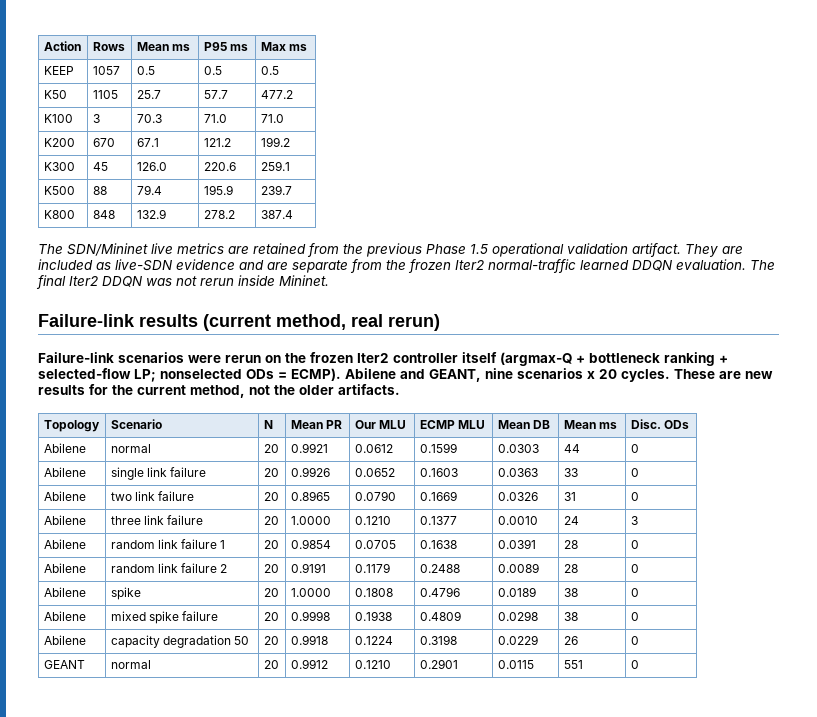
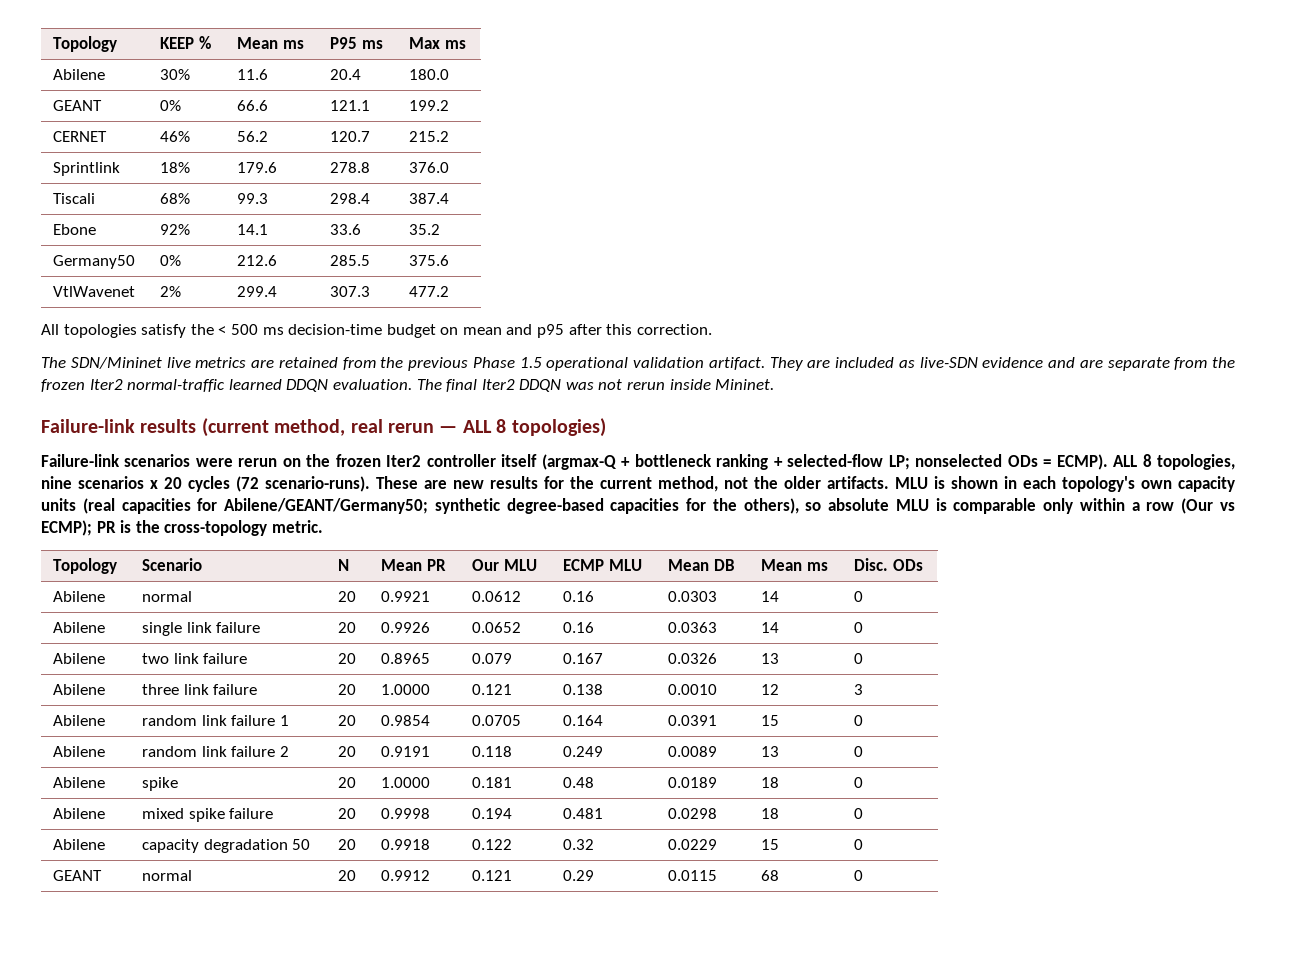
[43,41,81,51] [92,42,125,51] Action | Rows -> [53,36,118,52] [160,36,211,49] Topology | KEEP %
[43,66,74,75] [92,66,120,75] [136,66,155,75] [203,66,222,75] [260,66,279,75] [43,90,67,99] [92,90,118,99] [136,90,161,99] [203,90,228,99] [260,90,293,99] [43,114,73,123] [92,114,100,123] [136,114,162,123] [203,114,227,123] [260,114,284,123] [43,138,75,147] [92,138,115,147] [136,138,159,147] [203,138,231,147] [260,137,290,147] [43,162,75,171] [92,162,108,171] [136,162,167,171] [203,162,236,171] [260,161,290,171] [43,186,75,195] [92,186,107,195] [136,185,162,195] [203,185,233,195] [260,185,292,195] [43,210,75,219] [92,210,115,219] [136,209,166,219] [203,210,235,219] [260,210,293,219] KEEP | 1057 | 0.5 | 0.5 | 0.5 // K50 | 1105 | 25.7 | 57.7 | 477.2 // K100 | 3 | 70.3 | 71.0 | 71.0 // K200 | 670 | 67.1 | 121.2 | 199.2 // K300 | 45 | 126.0 | 220.6 | 259.1 // K500 | 88 | 79.4 | 195.9 | 239.7 // K800 | 848 | 132.9 | 278.2 | 387.4 -> [53,69,106,80] [160,69,191,80] [237,69,269,80] [330,69,362,80] [409,69,450,80] [53,100,103,111] [160,100,182,111] [237,100,269,111] [330,100,371,111] [409,100,450,111] [53,131,108,142] [160,131,191,142] [237,131,269,142] [330,131,371,142] [409,131,450,142] [53,162,121,176] [160,162,191,173] [237,162,278,173] [330,162,371,173] [409,162,450,173] [53,193,96,204] [160,193,191,204] [237,193,269,204] [330,193,371,204] [409,193,450,204] [53,224,97,235] [160,224,191,235] [237,224,269,235] [330,224,362,235] [409,224,441,235] [53,255,136,269] [160,255,182,266] [237,255,278,266] [330,255,371,266] [409,255,450,266] [53,286,136,297] [160,286,182,297] [237,286,278,297] [330,286,371,297] [409,286,450,297] [41,324,712,338] Abilene | 30% | 11.6 | 20.4 | 180.0 // GEANT | 0% | 66.6 | 121.1 | 199.2 // CERNET | 46% | 56.2 | 120.7 | 215.2 // Sprintlink | 18% | 179.6 | 278.8 | 376.0 // Tiscali | 68% | 99.3 | 298.4 | 387.4 // Ebone | 92% | 14.1 | 33.6 | 35.2 // Germany50 | 0% | 212.6 | 285.5 | 375.6 // VtlWavenet | 2% | 299.4 | 307.3 | 477.2 // All topologies satisfy the < 500 ms decision-time budget on mean and p95 after this correction.
[388,314,440,331] rerun) -> [388,418,606,437] rerun — ALL 8 topologies)
[345,368,481,382] Abilene and GEANT, -> [1113,454,1236,470] ALL 8 topologies,
[621,369,670,382] cycles. -> [188,476,370,492] cycles (72 scenario-runs).
(400, 389) none -> [895,476,1235,492] [41,498,1235,514] [41,520,323,536] MLU is shown in each topology's own capacity units (real capacities for Abilene/GEANT/Germany50; synthetic degree-based capacities for the others), so absolute MLU is comparable only within a row (Our vs ECMP); PR is the cross-topology metric.
[419,443,457,453] 0.1599 -> [563,591,595,602] 0.16
[563,444,580,453] 44 -> [761,591,780,602] 14
[419,468,458,477] 0.1603 -> [563,622,595,633] 0.16
[563,468,578,477] 33 -> [761,622,780,633] 14
[354,491,396,501] [419,491,457,501] 0.0790 | 0.1669 -> [472,653,513,664] [563,653,604,664] 0.079 | 0.167
[563,492,576,501] 31 -> [761,653,780,664] 13
[354,516,391,525] [419,516,457,525] 0.1210 | 0.1377 -> [472,684,513,695] [563,684,604,695] 0.121 | 0.138
[563,516,579,525] 24 -> [761,684,780,695] 12
[419,540,457,549] 0.1638 -> [563,715,604,726] 0.164
[563,540,578,549] 28 -> [761,715,780,726] 15
[354,563,390,573] [419,564,460,573] 0.1179 | 0.2488 -> [472,746,513,757] [563,746,604,757] 0.118 | 0.249
[563,564,578,573] 28 -> [761,746,780,757] 13
[354,588,393,597] [419,587,460,597] 0.1808 | 0.4796 -> [472,777,513,788] [563,777,595,788] 0.181 | 0.48
[563,588,578,597] 38 -> [761,777,780,788] 18
[354,611,392,621] [419,611,461,621] 0.1938 | 0.4809 -> [472,808,513,819] [563,808,604,819] 0.194 | 0.481
[563,612,578,621] 38 -> [761,808,780,819] 18
[354,636,393,645] [419,635,457,645] 0.1224 | 0.3198 -> [472,839,513,850] [563,839,595,850] 0.122 | 0.32
[563,636,578,645] 26 -> [761,839,780,850] 15
[354,660,391,669] [419,659,458,669] 0.1210 | 0.2901 -> [472,870,513,881] [563,870,595,881] 0.121 | 0.29
[563,660,583,669] 551 -> [761,870,780,881] 68

